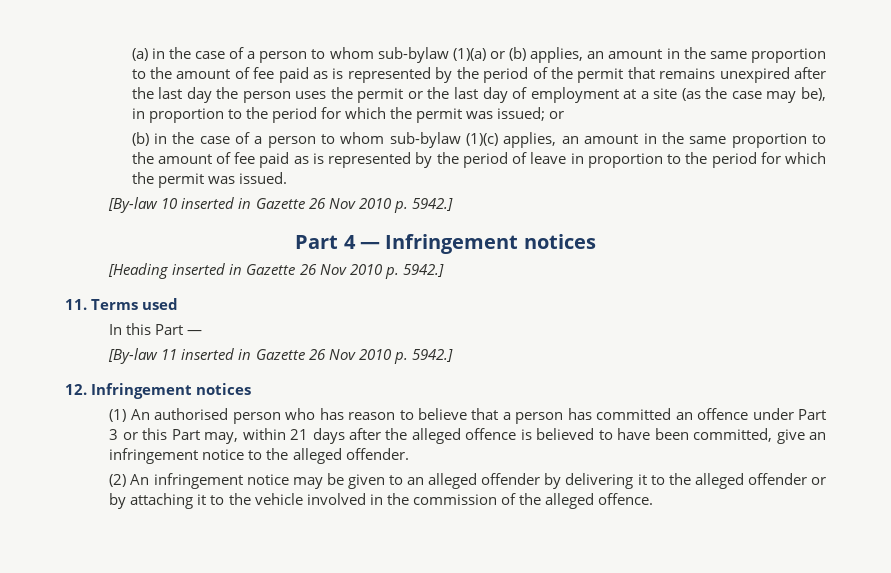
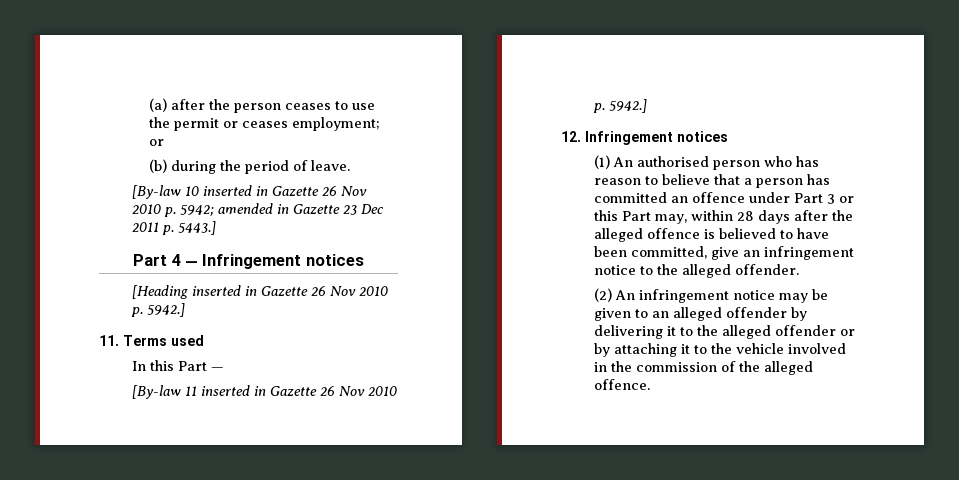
[151,47,827,63] [131,67,826,83] [131,87,826,103] [131,107,565,123] [131,132,826,148] [131,152,826,168] [131,172,287,188] in the case of a person to whom sub-bylaw (1)(a) or (b) applies, an amount in the same proportion to the amount of fee paid as is represented by the period of the permit that remains unexpired after the last day the person uses the permit or the last day of employment at a site (as the case may be), in proportion to the period for which the permit was issued; or // (b) in the case of a person to whom sub-bylaw (1)(c) applies, an amount in the same proportion to the amount of fee paid as is represented by the period of leave in proportion to the period for which the permit was issued. -> [171,99,376,113] [149,117,381,131] [149,139,165,146] [149,159,351,174] after the person ceases to use the permit or ceases employment; or // (b) during the period of leave.
[411,198,453,211] 5942.] -> [180,203,385,216] [132,221,217,235] 5942; amended in Gazette 23 Dec 2011 p. 5443.]
[290,429,309,440] 21 -> [737,211,755,221] 28

